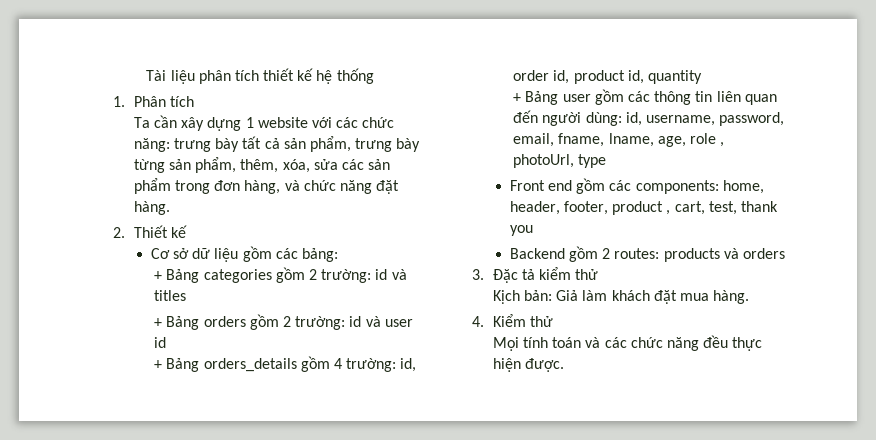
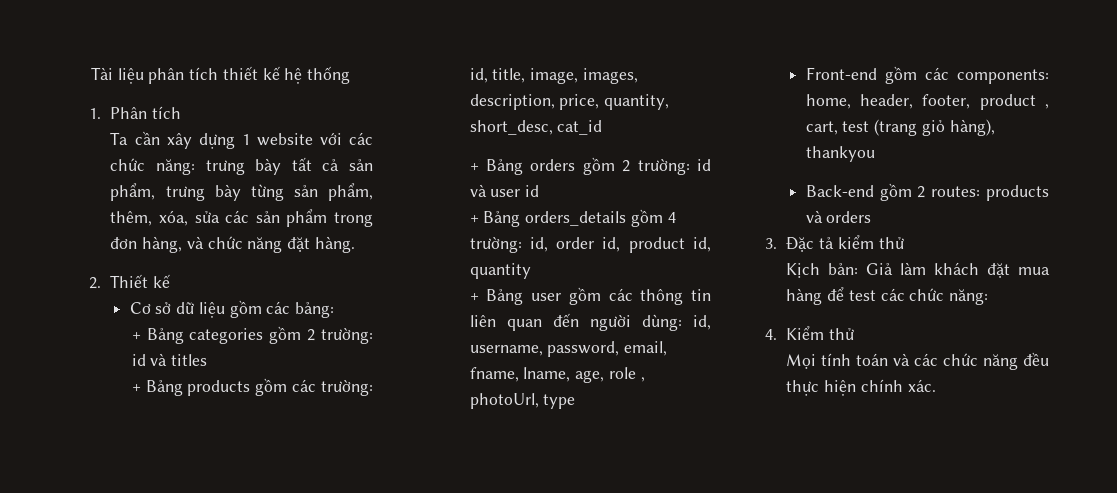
(187, 295) none -> [131,378,373,396] [469,68,638,84] [469,94,670,110] [469,120,603,135] // + Bảng products gồm các trường: id, title, image, images, description, price, quantity, short_desc, cat_id
[509,180,573,191] Front end -> [805,67,877,80] Front-end
[708,201,779,215] [509,225,533,236] [509,248,565,259] test, thank you // Backend -> [842,119,995,136] [805,146,875,162] [805,185,874,197] test (trang giỏ hàng), thankyou // Back-end
[713,290,750,304] hàng. -> [786,287,989,305] hàng để test các chức năng:
[525,358,565,372] được. -> [860,379,936,392] chính xác.

